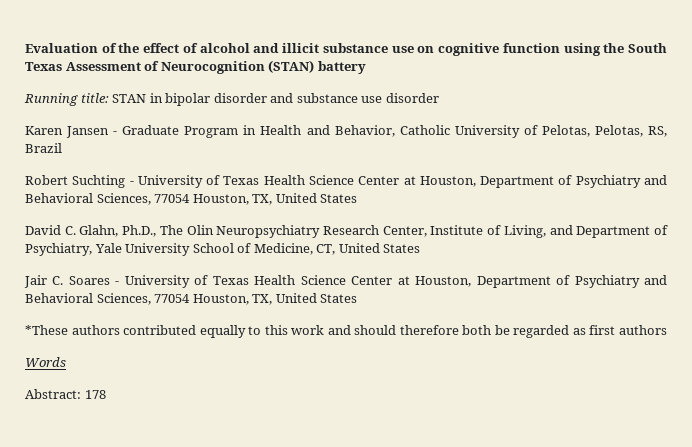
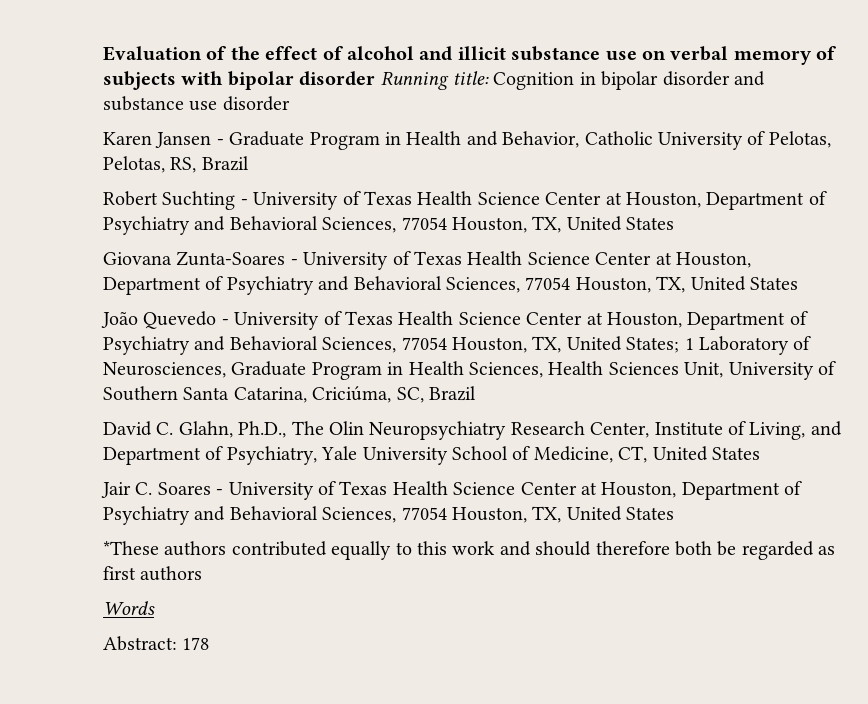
[438,43,668,56] [25,60,366,74] cognitive function using the South Texas Assessment of Neurocognition (STAN) battery // -> [670,46,837,65] [103,71,376,90] verbal memory of subjects with bipolar disorder
[112,94,147,103] STAN -> [493,72,575,90] Cognition
(358, 198) none -> [103,251,751,270] [103,276,798,295] [101,311,808,330] [103,336,812,355] [103,361,836,380] [103,386,476,403] // Giovana Zunta-Soares - University of Texas Health Science Center at Houston, Department of Psychiatry and Behavioral Sciences, 77054 Houston, TX, United States // João Quevedo - University of Texas Health Science Center at Houston, Department of Psychiatry and Behavioral Sciences, 77054 Houston, TX, United States; 1 Laboratory of Neurosciences, Graduate Program in Health Sciences, Health Sciences Unit, University of Southern Santa Catarina, Criciúma, SC, Brazil

